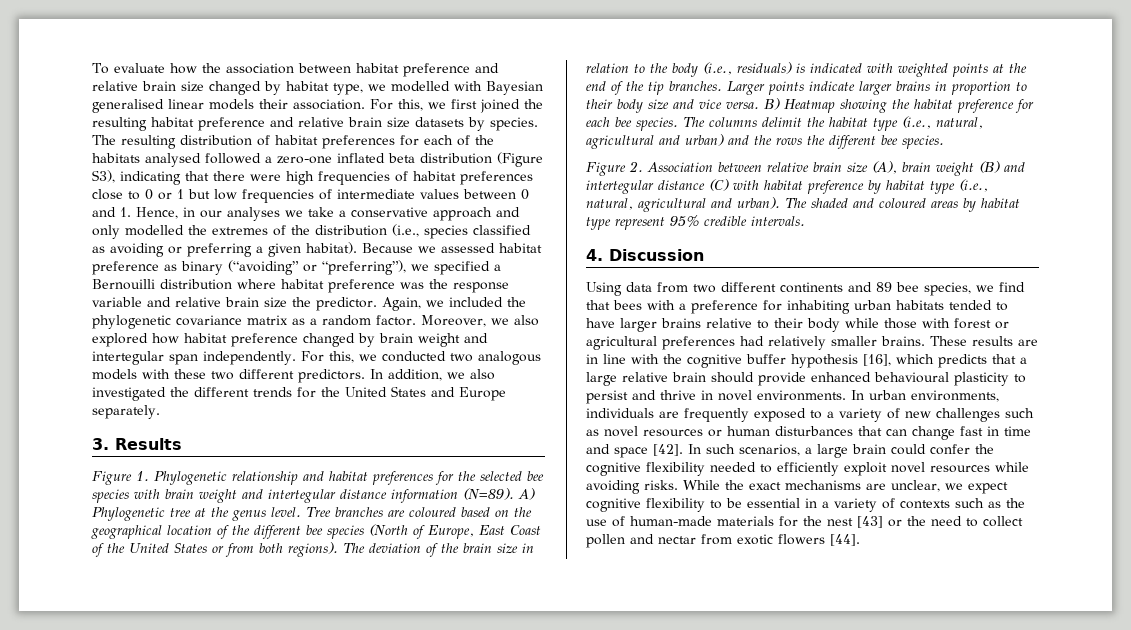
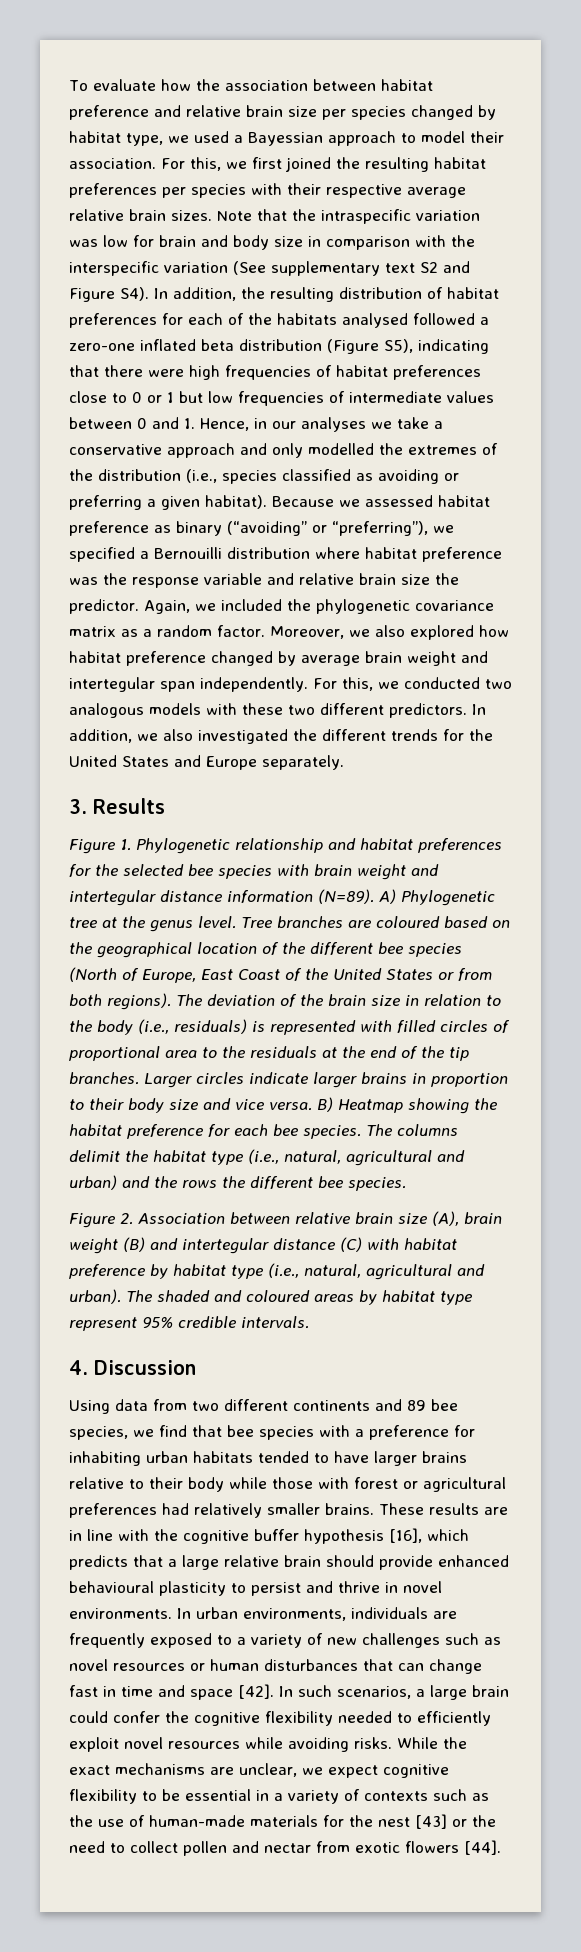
(204, 86) none -> [322,106,406,120] per species
[391,81,543,95] [92,99,254,113] modelled with Bayesian generalised linear models -> [194,131,465,146] used a Bayessian approach to model
[198,117,538,131] [92,135,116,145] preference and relative brain size datasets by species. The -> [69,183,466,198] [69,209,480,224] [69,235,475,250] [69,261,470,276] [69,287,265,302] preferences per species with their respective average relative brain sizes. Note that the intraspecific variation was low for brain and body size in comparison with the interspecific variation (See supplementary text S2 and Figure S4). In addition, the
[92,170,115,183] S3), -> [384,339,413,353] S5),
(375, 340) none -> [301,655,360,666] average
[810,63,988,77] indicated with weighted points -> [270,1020,510,1035] [69,1046,317,1061] represented with filled circles of proportional area to the residuals
[768,81,804,95] points -> [196,1072,244,1084] circles
[613,300,642,310] bees -> [227,1425,314,1440] bee species

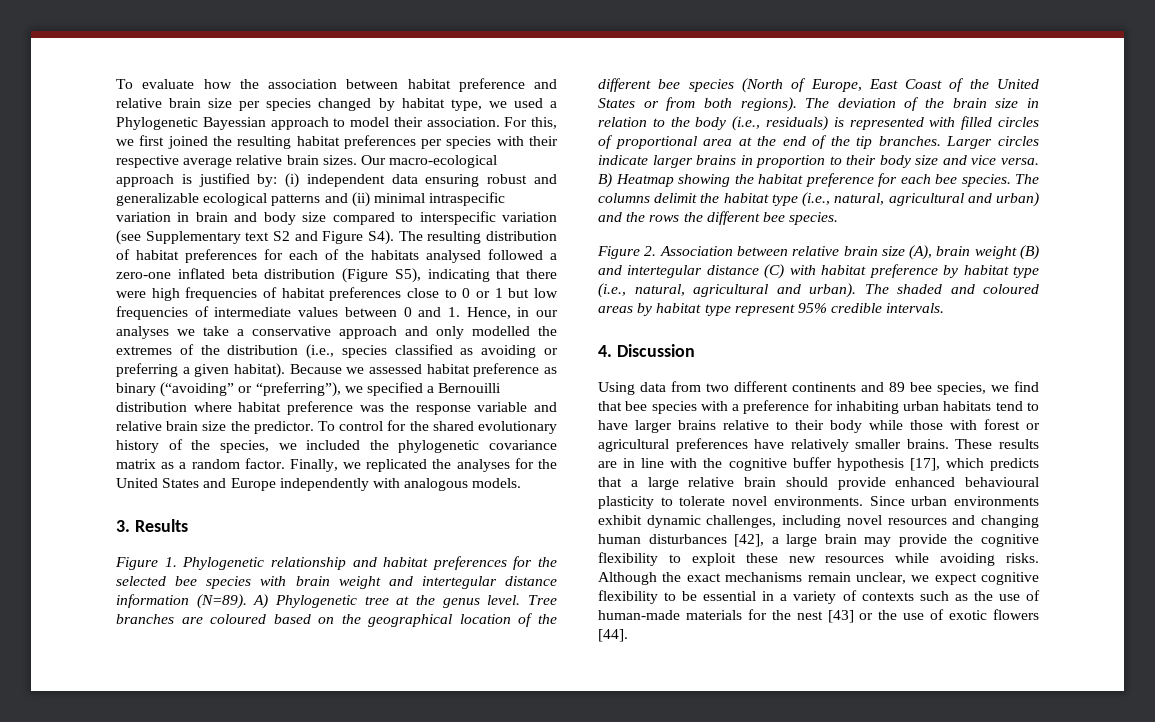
(243, 139) none -> [116,117,198,130] Phylogenetic
[217,209,480,224] [69,235,475,250] [69,261,380,276] Note that the intraspecific variation was low for brain and body size in comparison with the interspecific variation (See supplementary -> [360,155,498,168] [116,173,557,188] [116,192,506,207] [116,211,557,225] [116,230,241,245] Our macro-ecological approach is justified by: (i) independent data ensuring robust and generalizable ecological patterns and (ii) minimal intraspecific variation in brain and body size compared to interspecific variation (see Supplementary
[154,287,265,301] In addition, the -> [398,231,423,241] The
[144,600,190,614] Again, -> [318,420,557,434] [116,439,269,453] To control for the shared evolutionary history of the species,
[270,625,509,640] [69,651,488,666] [69,677,512,692] [69,703,486,718] [69,729,438,744] Moreover, we also explored how habitat preference changed by average brain weight and intertegular span independently. For this, we conducted two analogous models with these two different predictors. In addition, we also investigated the different trends -> [289,459,510,472] Finally, we replicated the analyses
[262,755,344,770] separately. -> [279,478,522,491] independently with analogous models.
[202,1046,317,1058] to the residuals -> (733, 142) none
[258,1451,309,1463] tended -> [995,401,1023,411] tend
[162,1503,189,1515] had -> [754,439,785,449] have
[389,1528,422,1543] [16], -> [909,458,940,471] [17],
[251,1581,442,1596] [69,1607,457,1621] [69,1633,501,1648] [69,1659,482,1674] [69,1684,411,1700] persist and thrive in novel environments. In urban environments, individuals are frequently exposed to a variety of new challenges such as novel resources or human disturbances that can change fast in time and space [42]. In such scenarios, -> [679,496,1039,506] [598,515,1039,528] [598,534,765,547] tolerate novel environments. Since urban environments exhibit dynamic challenges, including novel resources and changing human disturbances [42],
[69,1711,160,1723] could confer -> [864,534,947,547] may provide
[338,1711,491,1726] [69,1737,163,1752] needed to efficiently exploit novel -> [668,553,816,566] to exploit these new
[397,1737,438,1749] While -> [598,572,657,585] Although
[210,1767,234,1775] are -> [807,572,851,582] remain
[69,1841,350,1856] need to collect pollen and nectar from -> [903,609,945,620] use of

